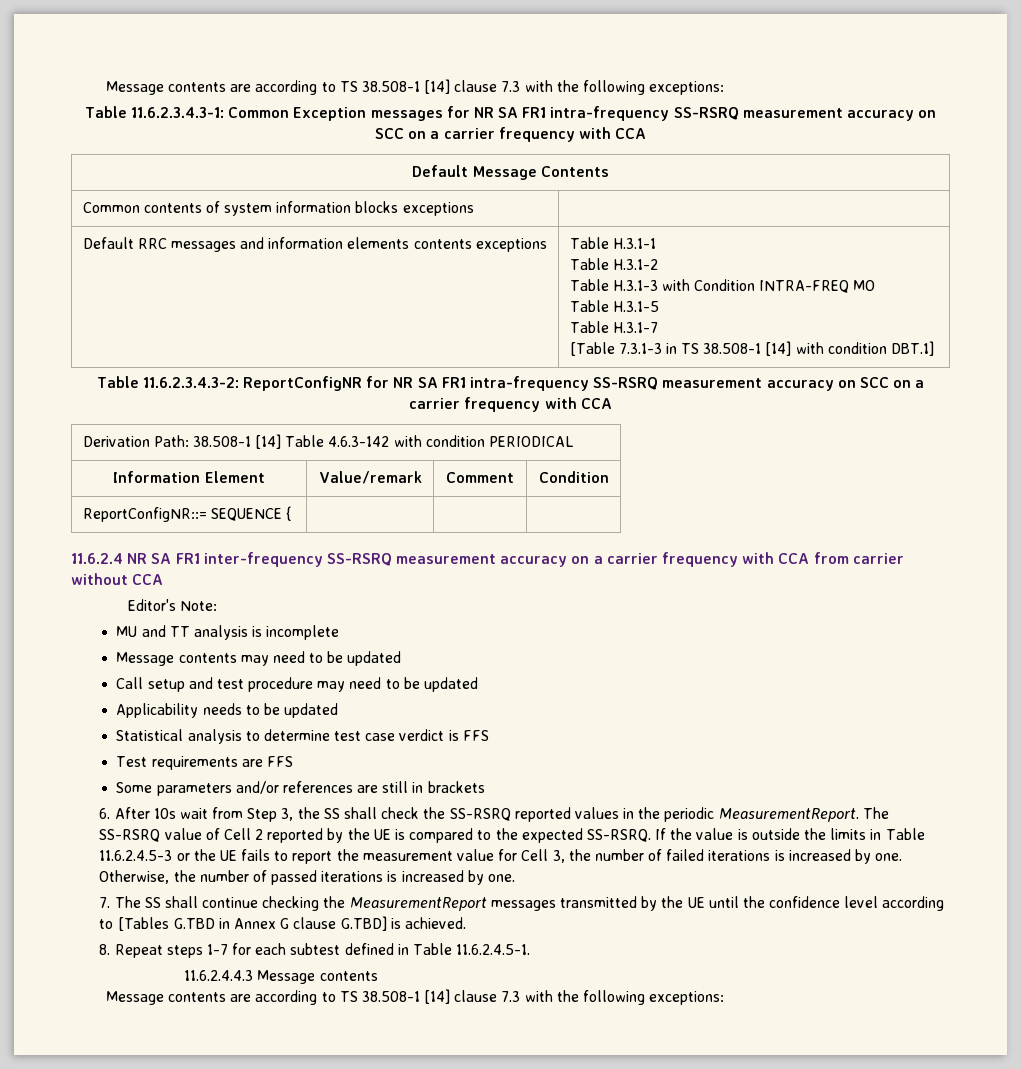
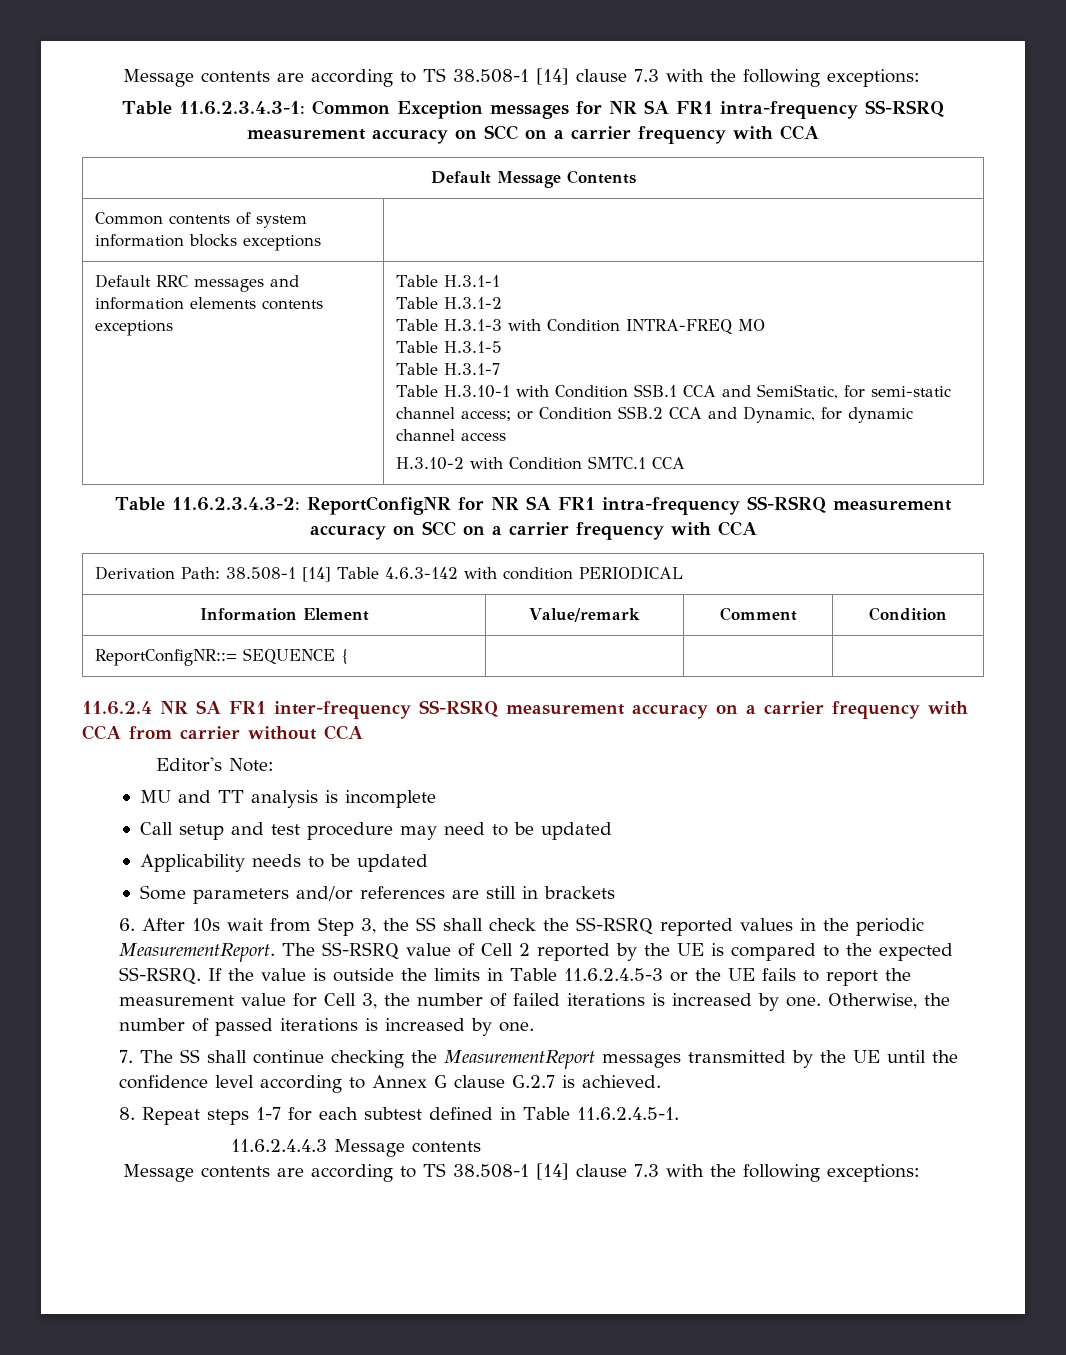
[569,341,934,356] [Table 7.3.1-3 in TS 38.508-1 [14] with condition DBT.1] -> [396,384,952,399] [396,406,914,423] [396,429,507,441] [396,456,686,470] Table H.3.10-1 with Condition SSB.1 CCA and SemiStatic, for semi-static channel access; or Condition SSB.2 CCA and Dynamic, for dynamic channel access // H.3.10-2 with Condition SMTC.1 CCA
[116,651,402,666] // Message contents may need to be updated -> (437, 799) none
[116,729,489,744] [116,756,293,770] // Statistical analysis to determine test case verdict is FFS // Test requirements are FFS -> (429, 863) none
[117,917,230,931] [Tables G.TBD in -> (366, 1083) none
[340,916,387,931] G.TBD] -> [512,1075,556,1088] G.2.7

